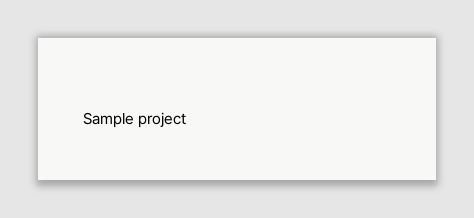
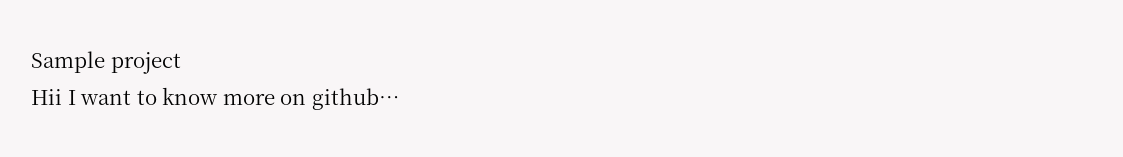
(187, 120) none -> [31,87,400,110] // Hii I want to know more on github…

